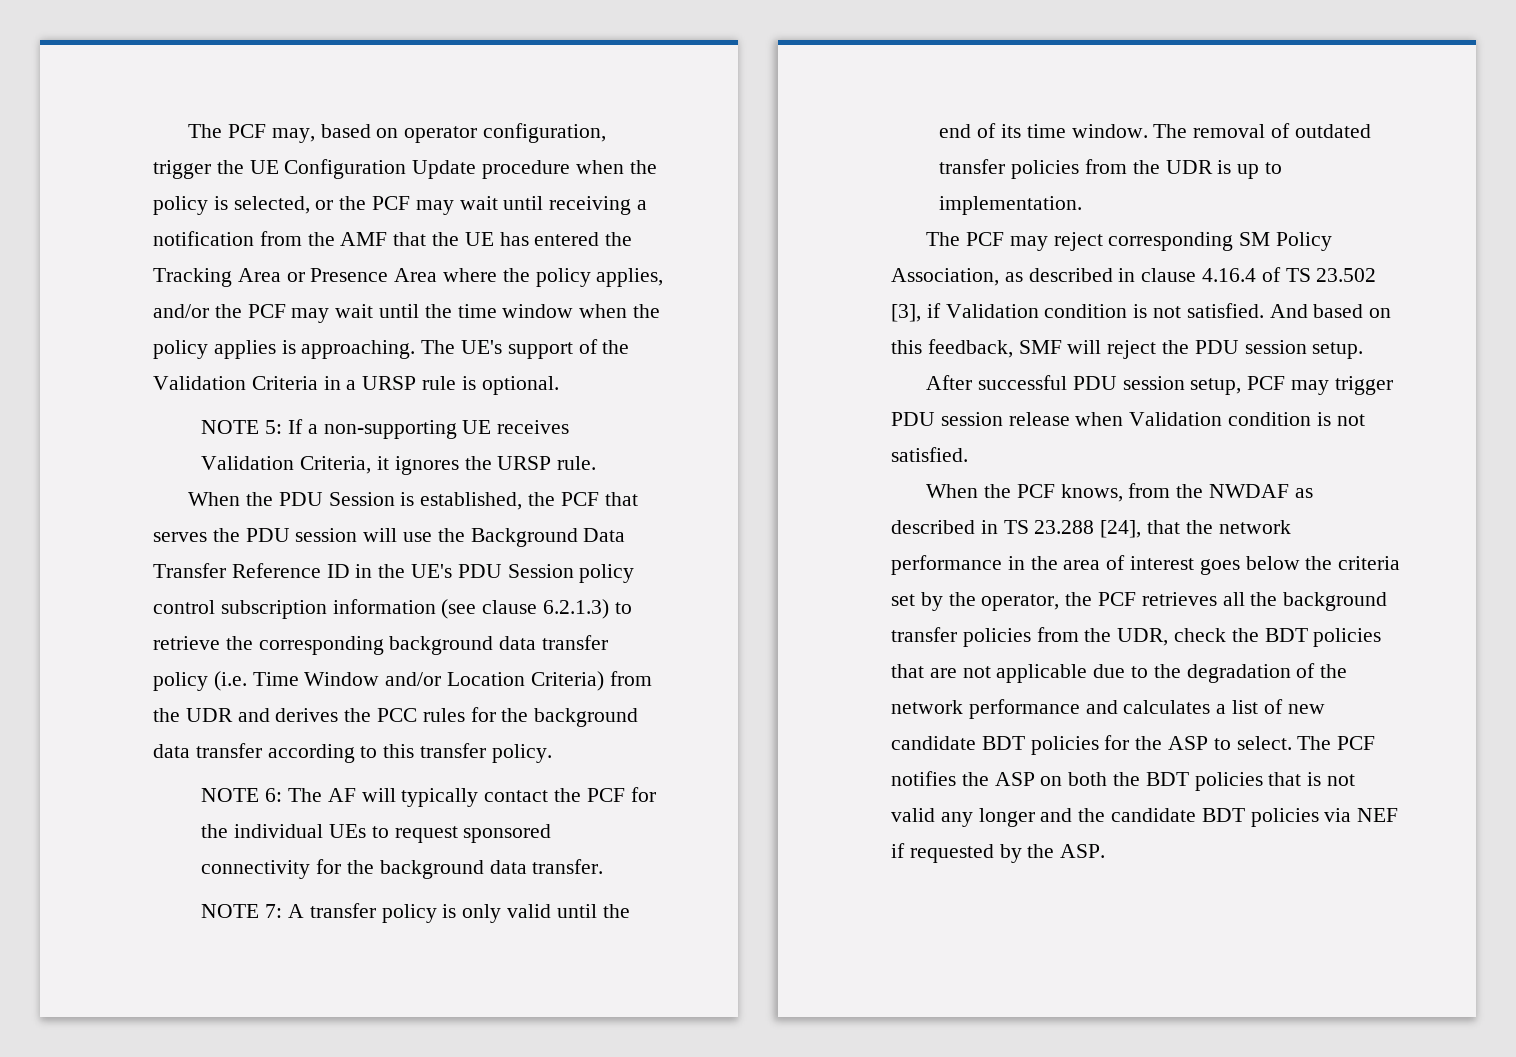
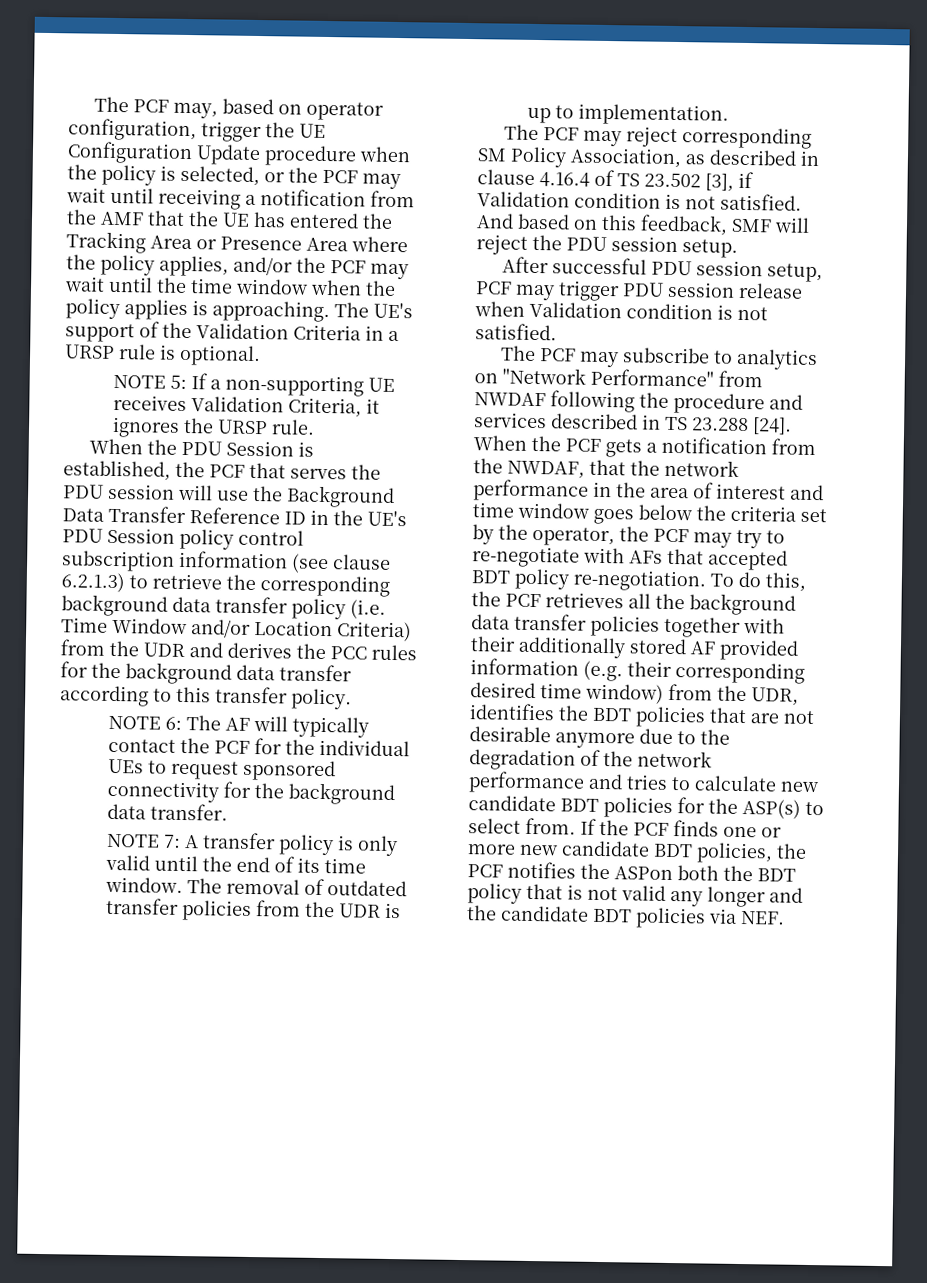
[926,483,1313,502] [891,520,1142,538] When the PCF knows, from the NWDAF as described in TS 23.288 [24], -> [500,345,818,371] [474,367,763,388] [474,390,803,415] [474,412,792,435] [473,435,816,458] [473,458,585,479] The PCF may subscribe to analytics on "Network Performance" from NWDAF following the procedure and services described in TS 23.288 [24]. When the PCF gets a notification from the NWDAF,
(1195, 563) none -> [790,484,824,501] [472,502,589,519] and time window
(1137, 599) none -> [693,529,785,549] [472,546,788,571] [471,568,807,592] [471,591,541,608] may try to re-negotiate with AFs that accepted BDT policy re-negotiation. To do this, the PCF
[891,627,1031,647] transfer policies -> [471,613,785,638] [470,636,799,661] [470,658,805,684] [470,682,664,704] data transfer policies together with their additionally stored AF provided information (e.g. their corresponding desired time window)
[1174,628,1227,642] check -> [469,703,555,721] identifies
[996,664,1088,683] applicable -> [469,726,635,749] desirable anymore
[1123,699,1283,714] calculates a list of -> [626,774,777,792] tries to calculate
[1168,736,1332,750] ASP to select. The -> [742,799,824,819] [468,817,782,838] [467,840,807,864] ASP(s) to select from. If the PCF finds one or more new candidate BDT policies, the
[994,772,1063,786] ASP on -> [614,866,673,881] ASPon
[1194,772,1263,791] policies -> [467,883,522,904] policy
[1357,808,1399,822] [891,843,1106,863] NEF if requested by the ASP. -> [740,911,785,925] NEF.

